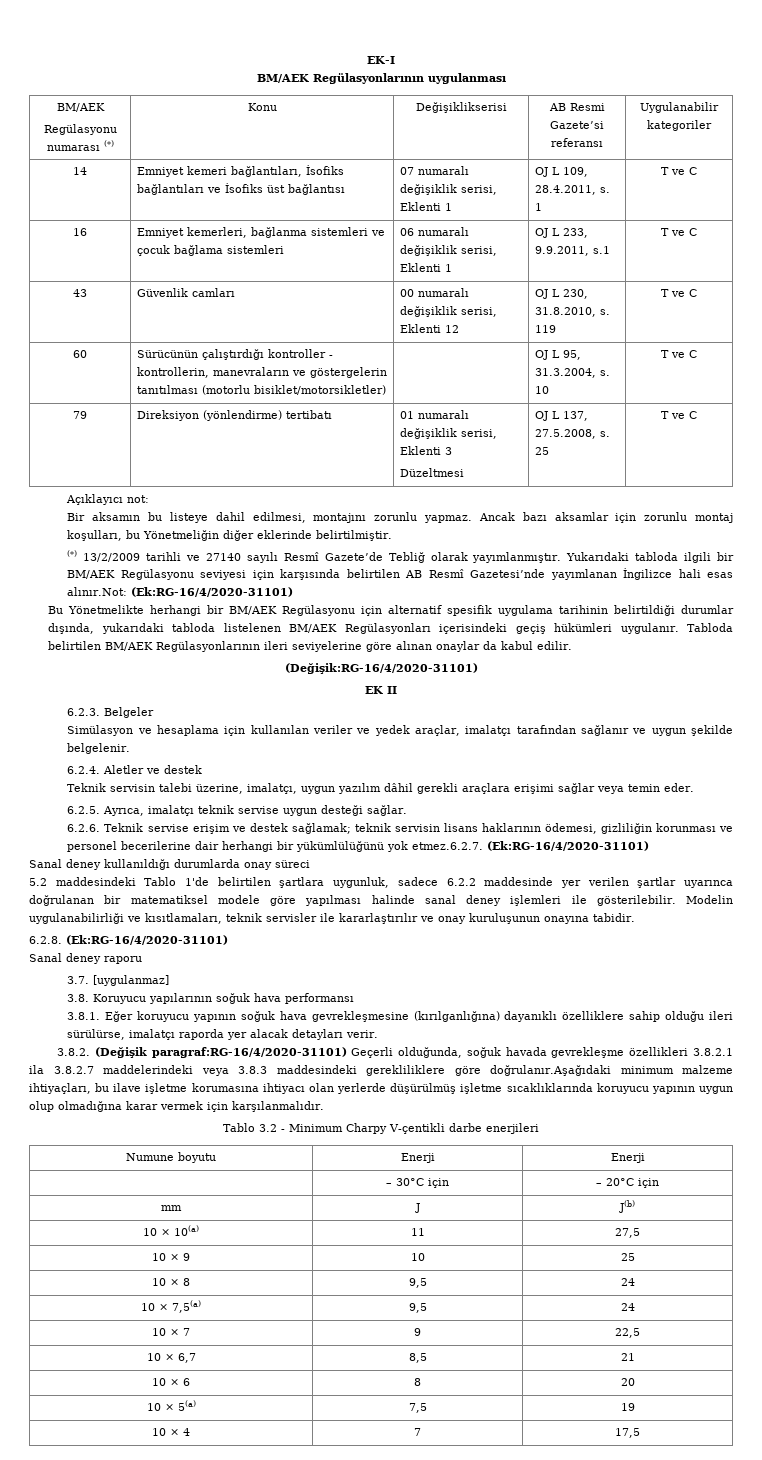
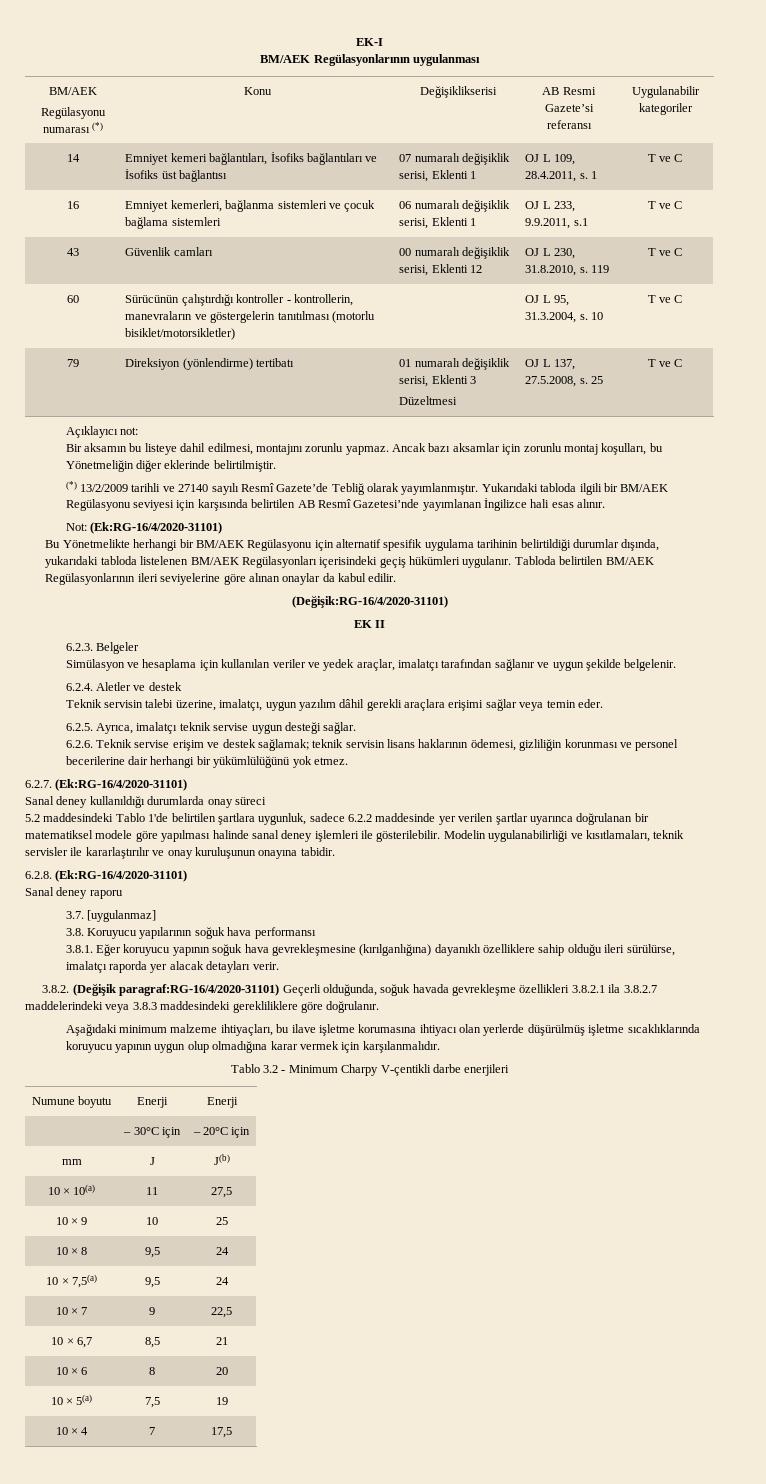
[67,587,128,596] alınır.Not: -> [577,499,606,508] [65,523,87,531] alınır. // Not:
[412,842,484,850] etmez.6.2.7. -> [313,757,348,765] [25,780,52,788] etmez. // 6.2.7.
[490,1065,612,1076] doğrulanır.Aşağıdaki -> [326,1001,380,1013] [65,1024,117,1036] doğrulanır. // Aşağıdaki

